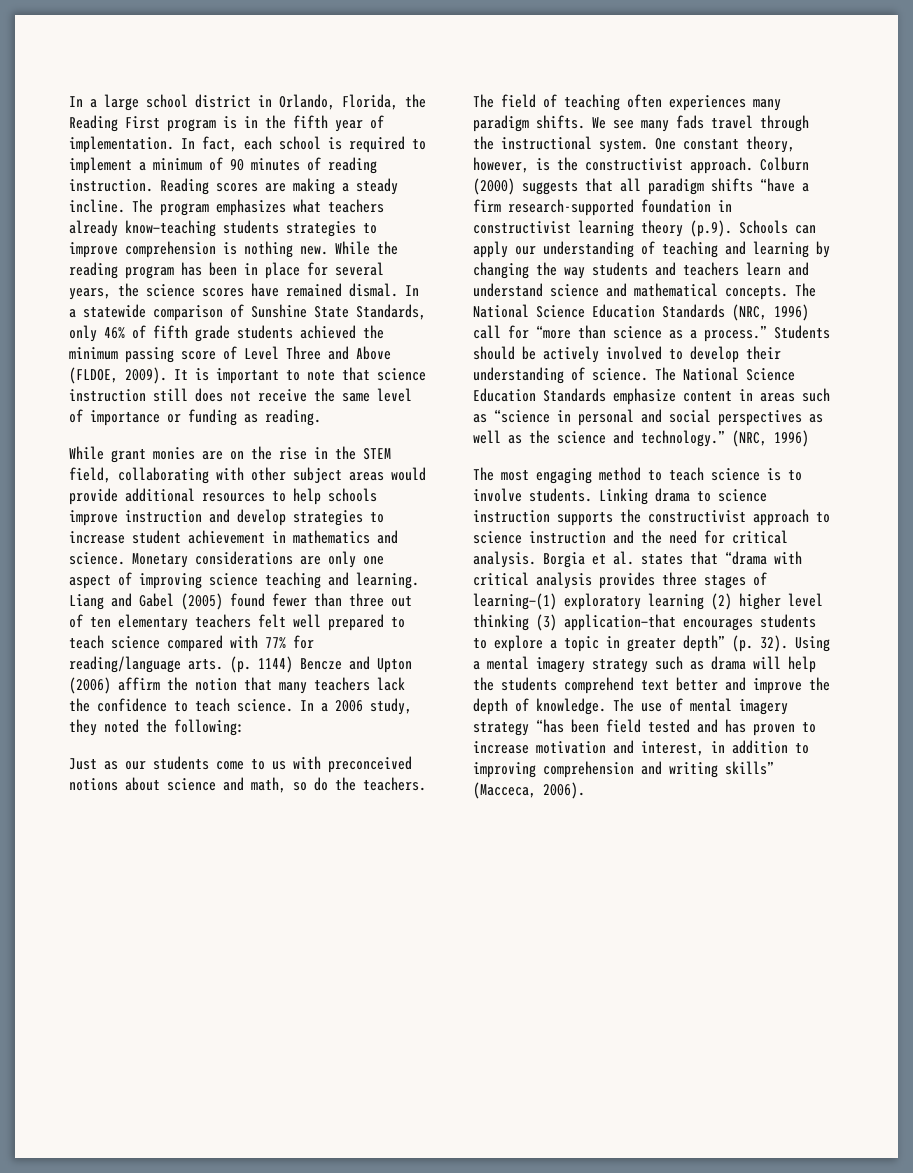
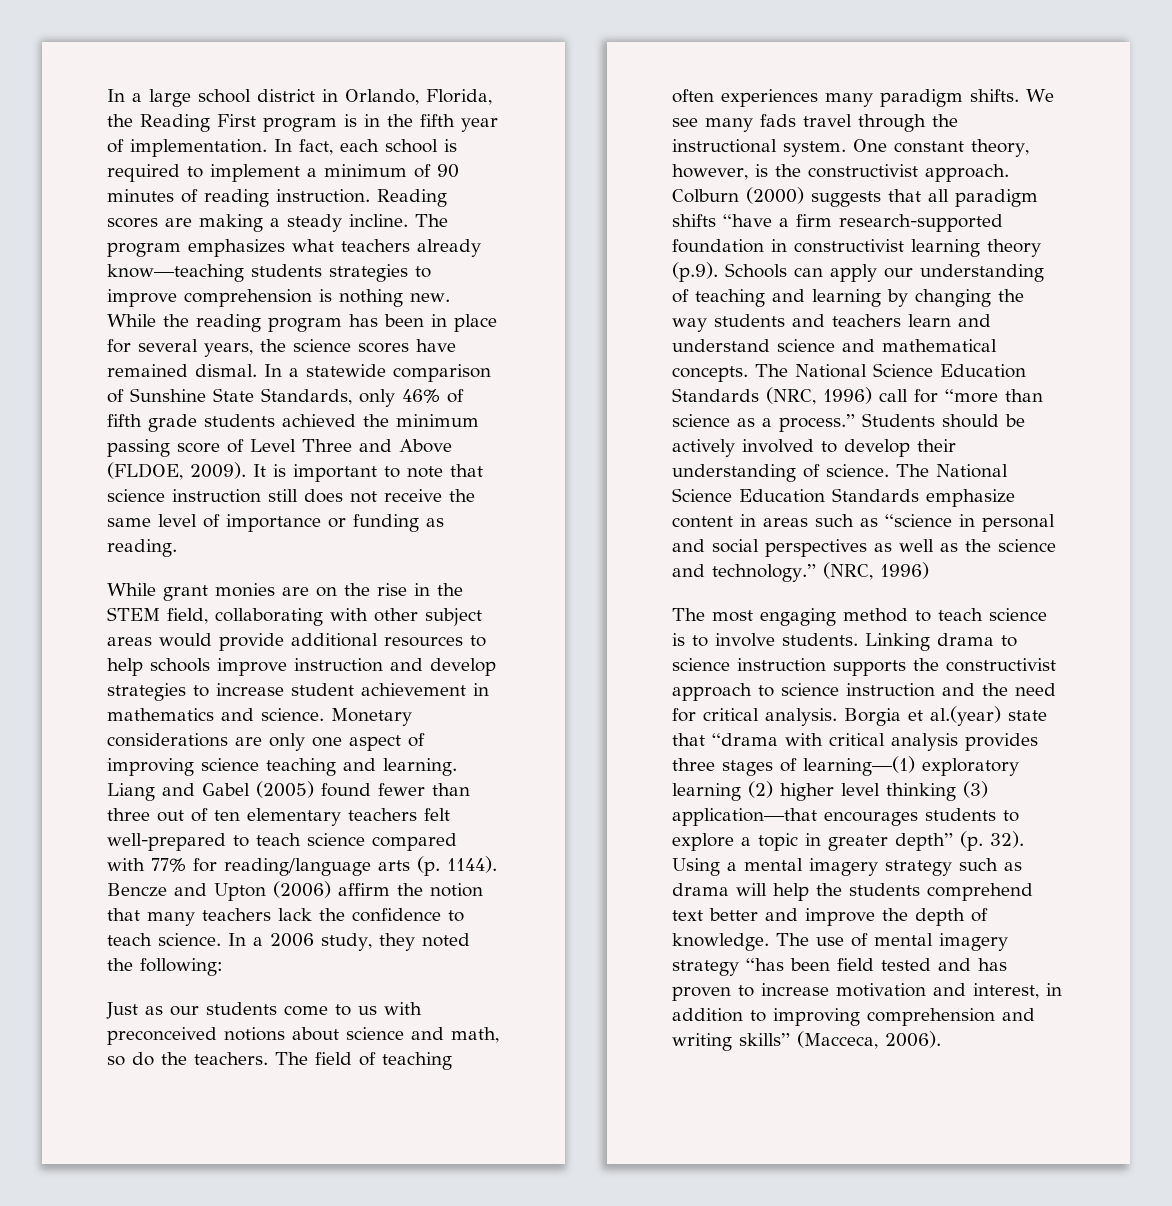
[293,614,384,631] well prepared -> [107,833,226,851] well-prepared
[188,656,293,673] arts. (p. 1144) -> [378,856,497,876] arts (p. 1144).
[613,551,683,565] al. states -> [930,706,1047,726] al.(year) state

